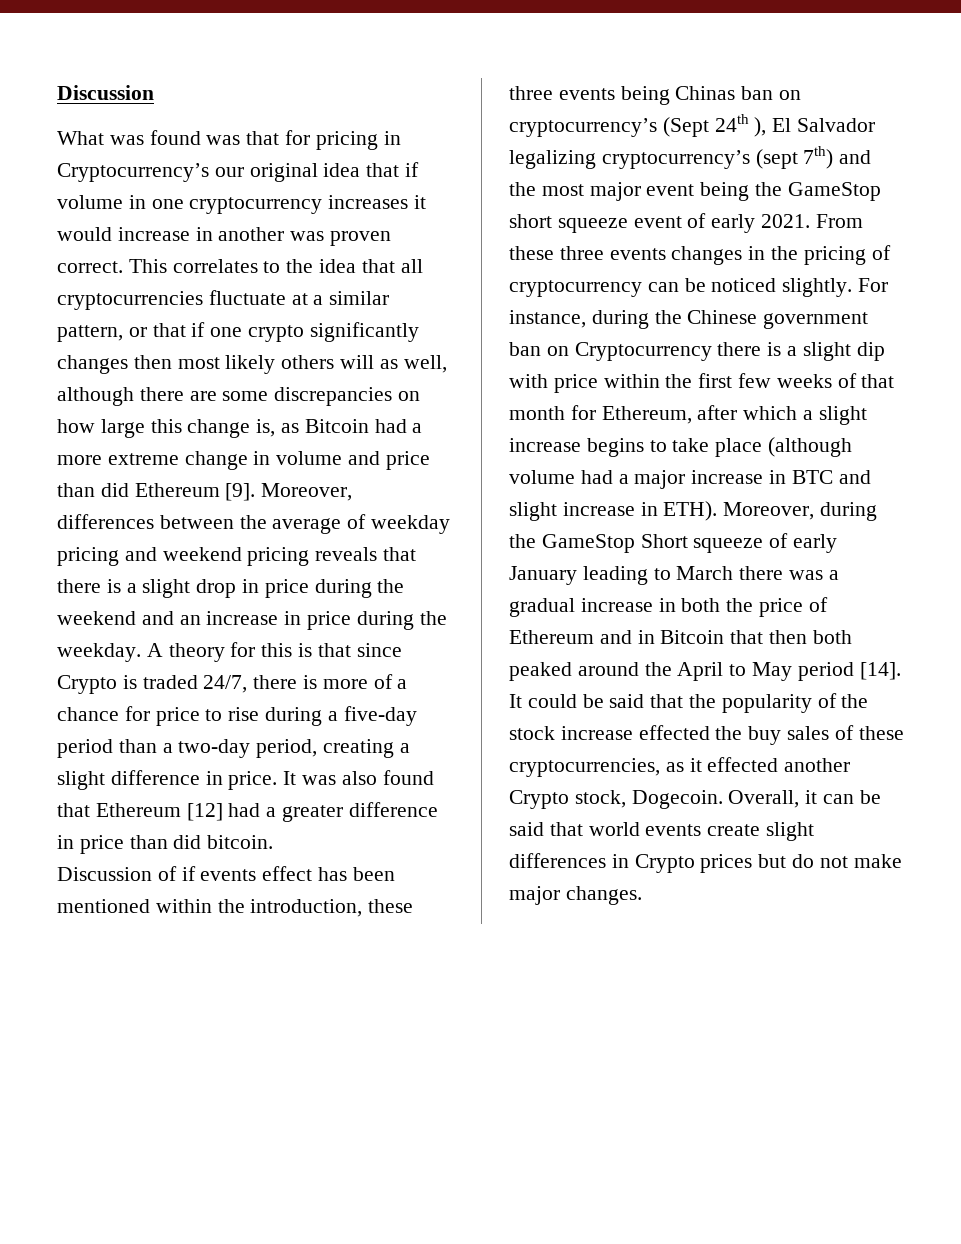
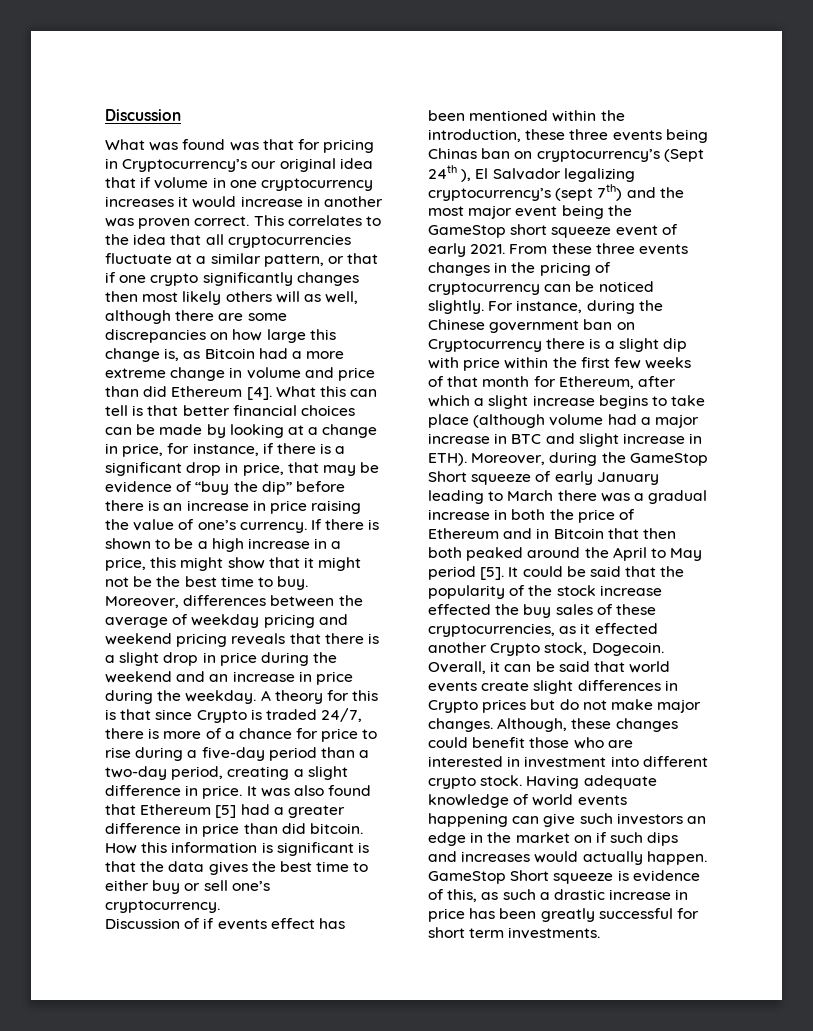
[225,483,256,501] [9]. -> [246,386,378,400] [105,405,355,416] [105,424,378,438] [105,443,346,457] [105,462,380,476] [105,481,345,495] [105,500,362,514] [105,519,380,533] [105,538,342,552] [105,557,362,571] [105,576,309,590] [4]. What this can tell is that better financial choices can be made by looking at a change in price, for instance, if there is a significant drop in price, that may be evidence of “buy the dip” before there is an increase in price raising the value of one’s currency. If there is shown to be a high increase in a price, this might show that it might not be the best time to buy.
[186,803,223,821] [12] -> [215,805,237,818] [5]
(274, 842) none -> [105,842,369,856] [105,861,369,875] [105,880,270,894] [105,900,220,913] How this information is significant is that the data gives the best time to either buy or sell one’s cryptocurrency.
[859,662,901,680] [14]. -> [480,567,505,580] [5].
(642, 895) none -> [497,718,678,732] [428,737,633,749] [428,756,708,768] [428,775,657,789] [428,794,627,808] [428,813,706,827] [428,832,679,846] [428,851,707,865] [428,870,700,884] [428,889,689,902] [428,908,699,922] [428,927,601,939] Although, these changes could benefit those who are interested in investment into different crypto stock. Having adequate knowledge of world events happening can give such investors an edge in the market on if such dips and increases would actually happen. GameStop Short squeeze is evidence of this, as such a drastic increase in price has been greatly successful for short term investments.

